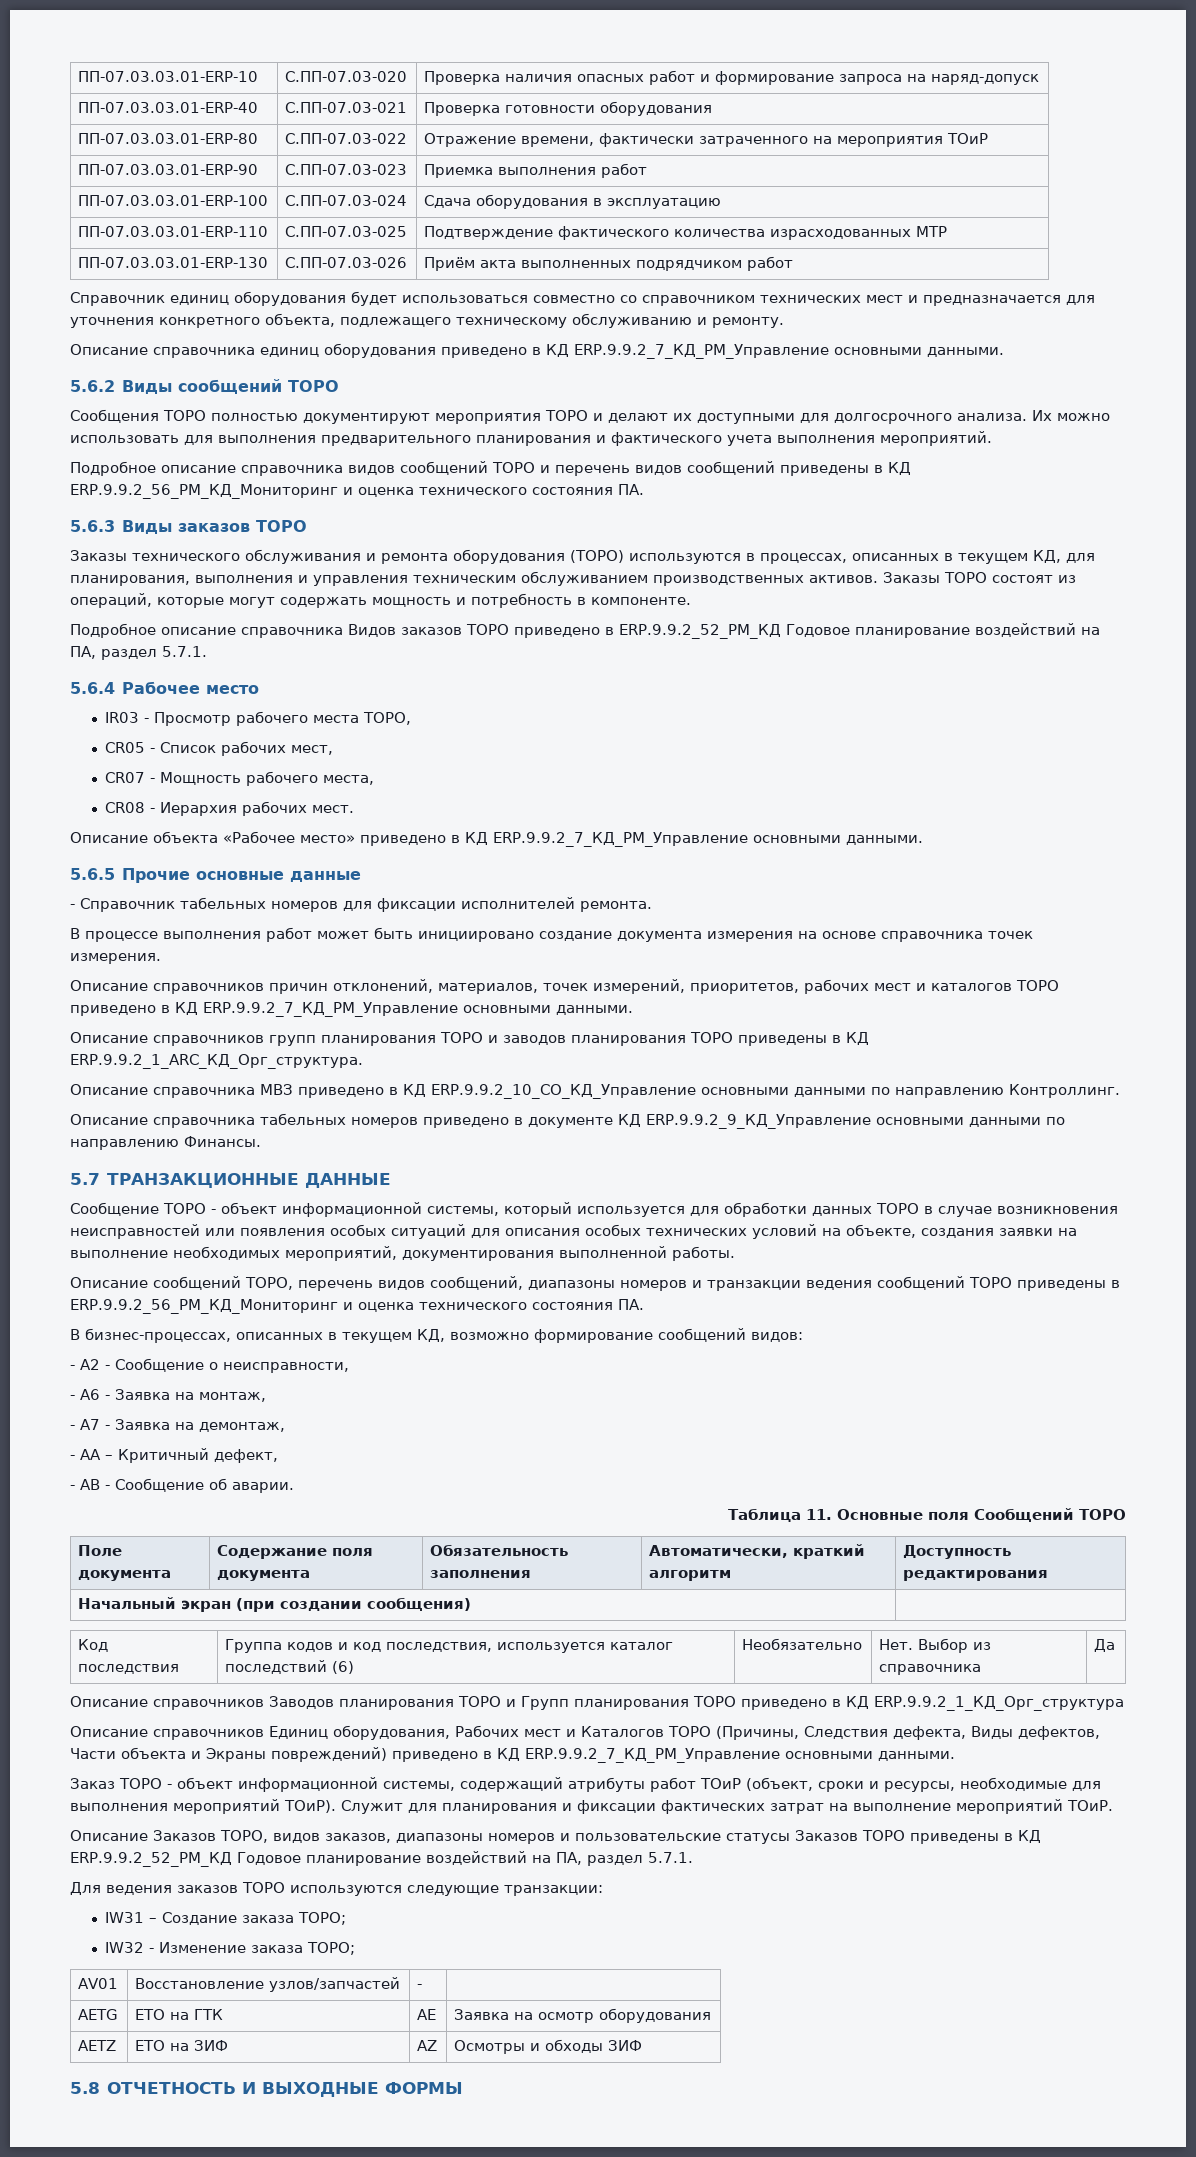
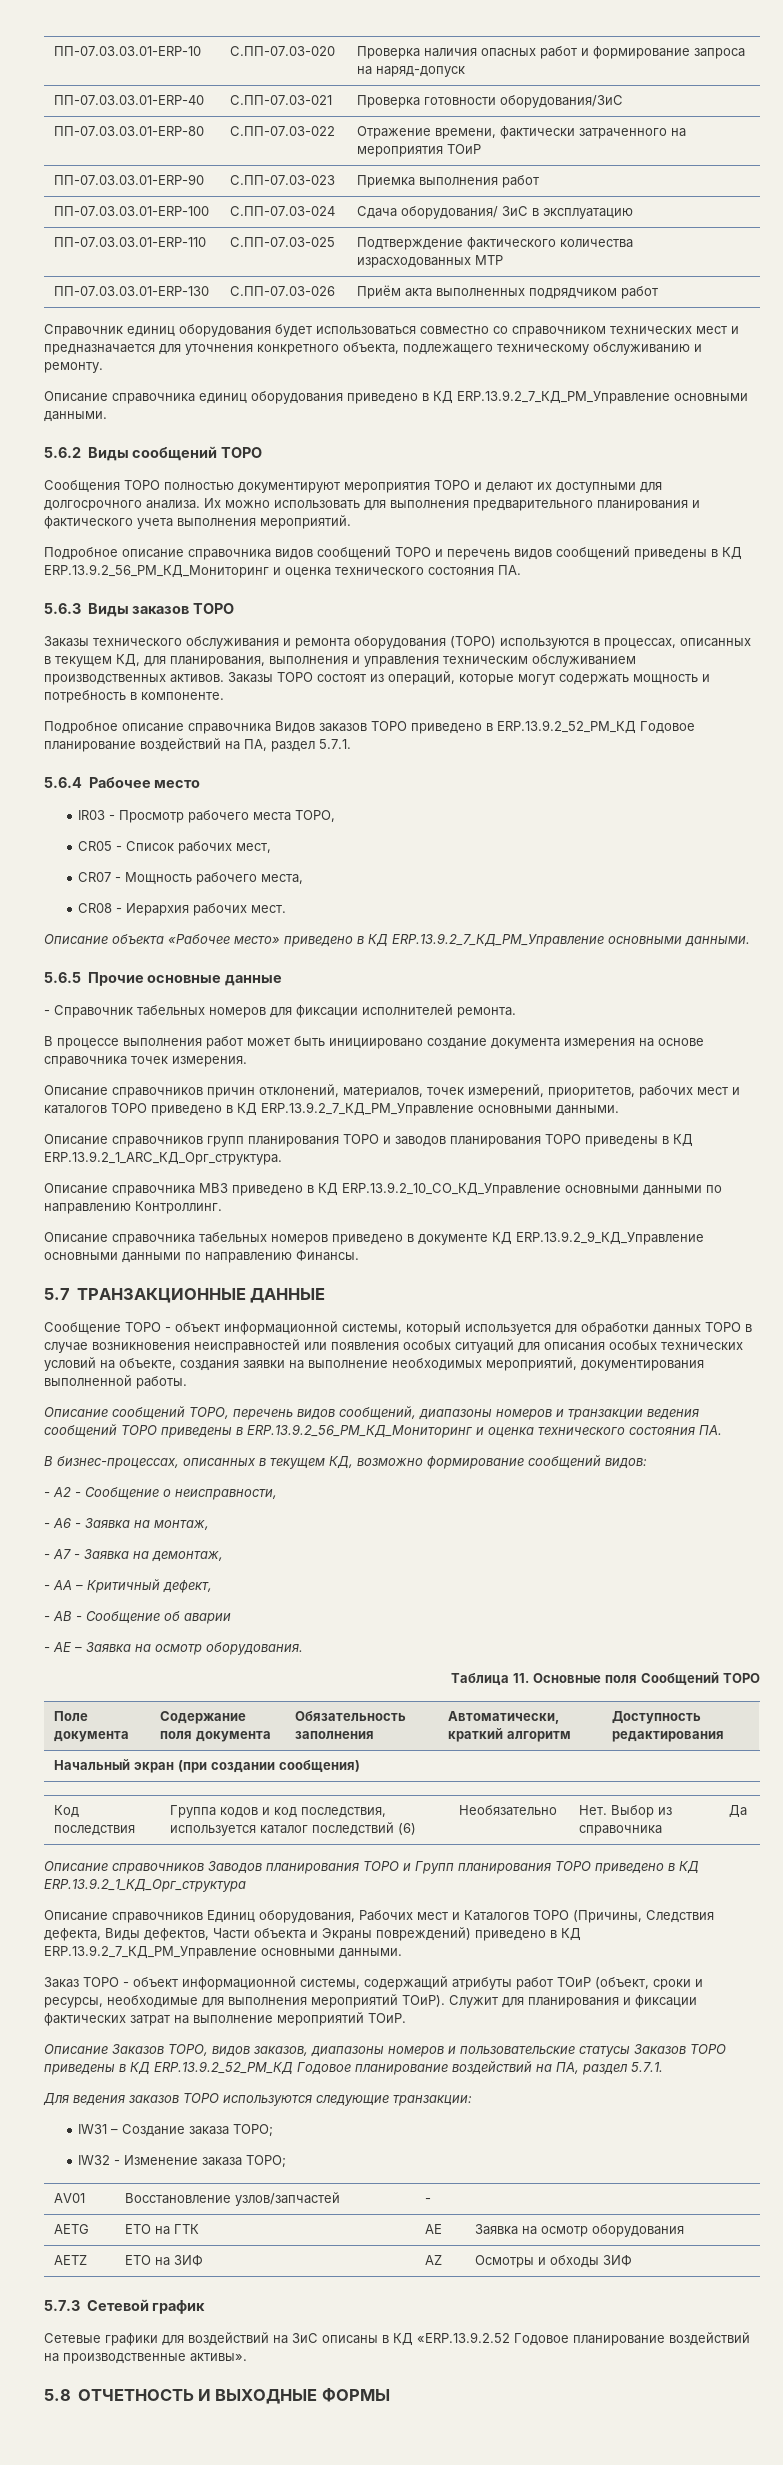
[600,101,713,116] оборудования -> [500,95,624,108] оборудования/ЗиС
[476,194,589,209] оборудования -> [401,206,529,219] оборудования/ ЗиС
[574,344,829,359] ERP.9.9.2_7_КД_PM_Управление -> [457,390,670,404] ERP.13.9.2_7_КД_PM_Управление
[70,484,338,499] ERP.9.9.2_56_PM_КД_Мониторинг -> [44,564,269,578] ERP.13.9.2_56_PM_КД_Мониторинг
[619,624,781,639] ERP.9.9.2_52_PM_КД -> [497,720,636,734] ERP.13.9.2_52_PM_КД
[493,832,748,847] ERP.9.9.2_7_КД_PM_Управление -> [392,933,604,947] ERP.13.9.2_7_КД_PM_Управление
[203,1002,458,1017] ERP.9.9.2_7_КД_PM_Управление -> [261,1102,474,1116] ERP.13.9.2_7_КД_PM_Управление
[70,1054,363,1069] ERP.9.9.2_1_ARC_КД_Орг_структура. -> [44,1151,282,1165] ERP.13.9.2_1_ARC_КД_Орг_структура.
[431,1084,696,1099] ERP.9.9.2_10_CO_КД_Управление -> [342,1182,561,1196] ERP.13.9.2_10_CO_КД_Управление
[646,1114,871,1129] ERP.9.9.2_9_КД_Управление -> [516,1231,704,1245] ERP.13.9.2_9_КД_Управление
[70,1299,338,1314] ERP.9.9.2_56_PM_КД_Мониторинг -> [247,1424,472,1438] ERP.13.9.2_56_PM_КД_Мониторинг
[232,1482,294,1493] аварии. -> [184,1613,231,1624] [44,1642,303,1655] аварии // - AE – Заявка на осмотр оборудования.
[874,1696,1124,1711] ERP.9.9.2_1_КД_Орг_структура -> [44,1878,246,1892] ERP.13.9.2_1_КД_Орг_структура
[525,1748,780,1763] ERP.9.9.2_7_КД_PM_Управление -> [44,1945,257,1959] ERP.13.9.2_7_КД_PM_Управление
[70,1852,232,1867] ERP.9.9.2_52_PM_КД -> [154,2061,293,2075] ERP.13.9.2_52_PM_КД
(643, 2045) none -> [44,2299,206,2314] [44,2332,750,2346] [44,2353,247,2364] // 5.7.3 Сетевой график // Сетевые графики для воздействий на ЗиС описаны в КД «ERP.13.9.2.52 Годовое планирование воздействий на производственные активы».

